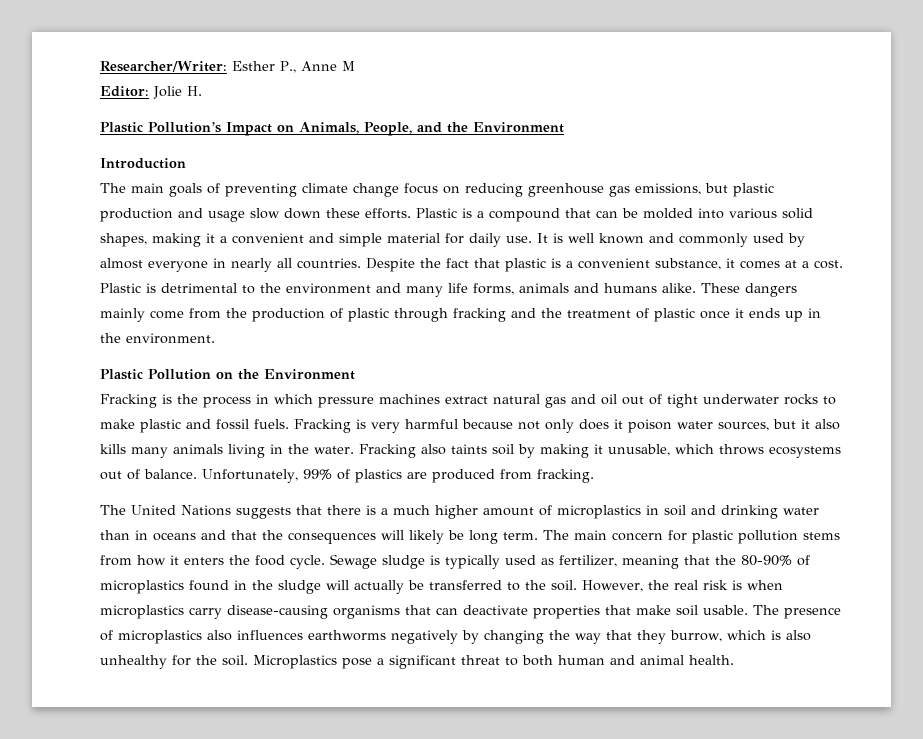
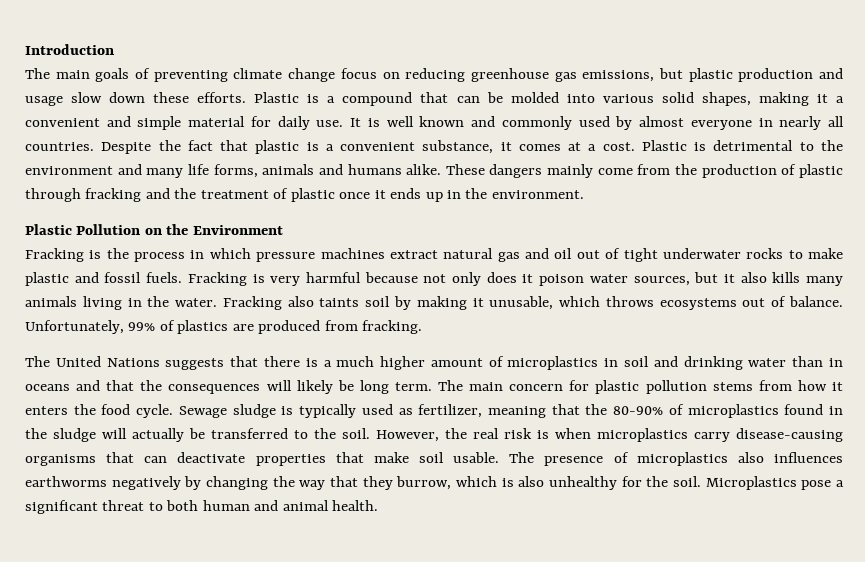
[100,61,355,73] [100,86,202,99] [100,122,564,136] Researcher/Writer: Esther P., Anne M // Editor: Jolie H. // Plastic Pollution’s Impact on Animals, People, and the Environment // -> (25, 49) none

